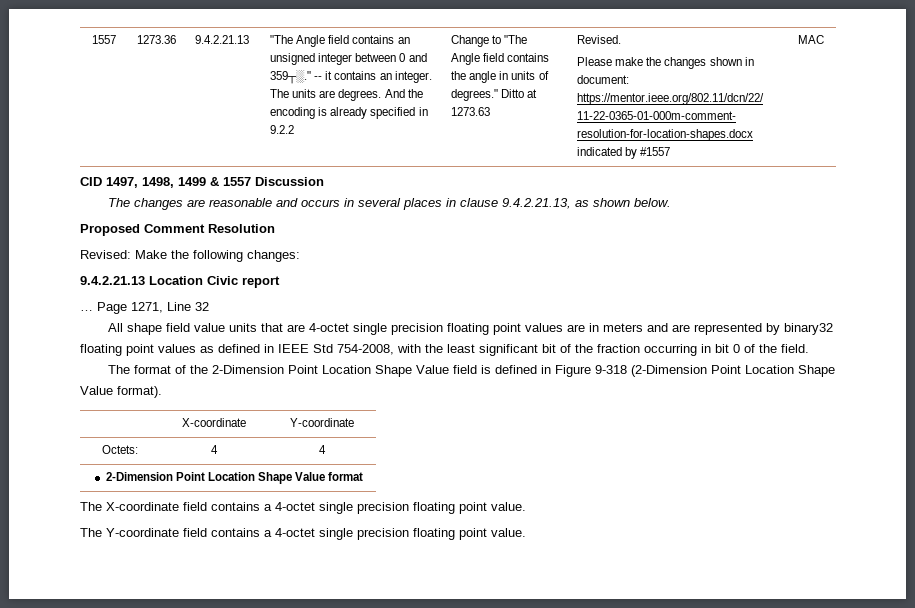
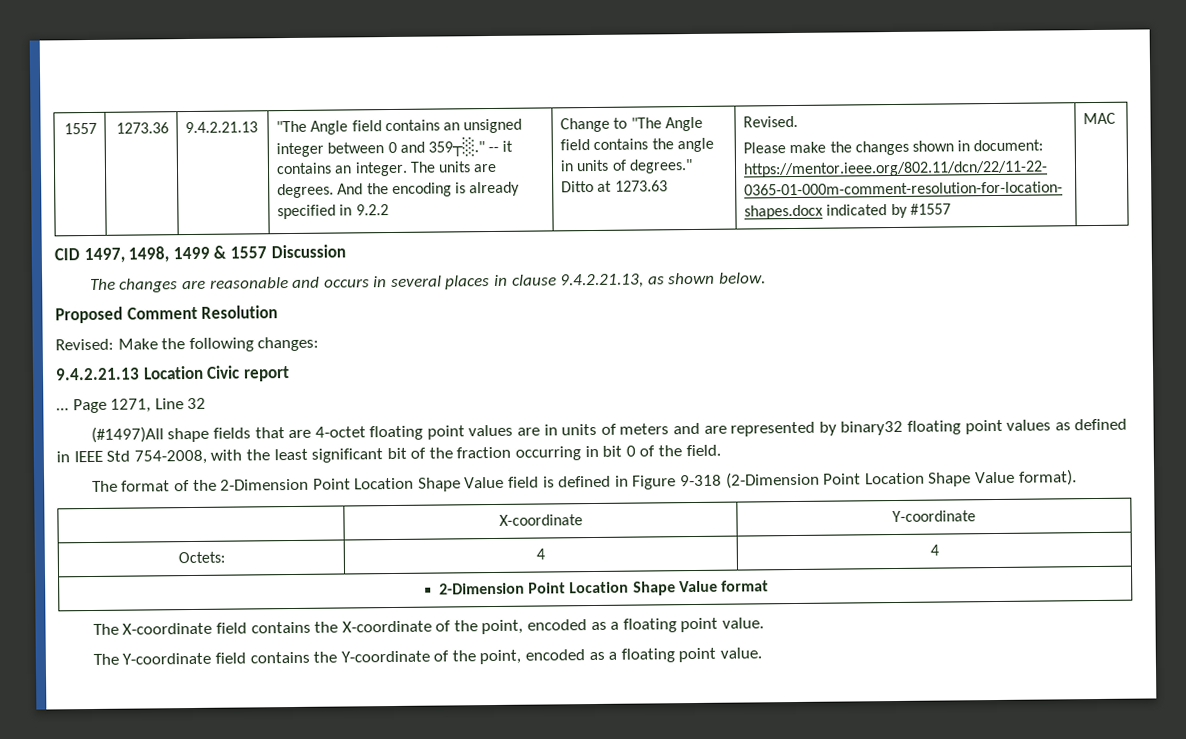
[107,323,257,335] All shape field value units -> [90,426,251,444] (#1497)All shape fields
[352,323,443,335] single precision -> (366, 432) none
(599, 327) none -> [561,423,617,436] units of
[264,502,409,514] a 4-octet single precision -> [314,619,620,635] the X-coordinate of the point, encoded as a
[264,528,409,540] a 4-octet single precision -> [313,649,618,665] the Y-coordinate of the point, encoded as a

